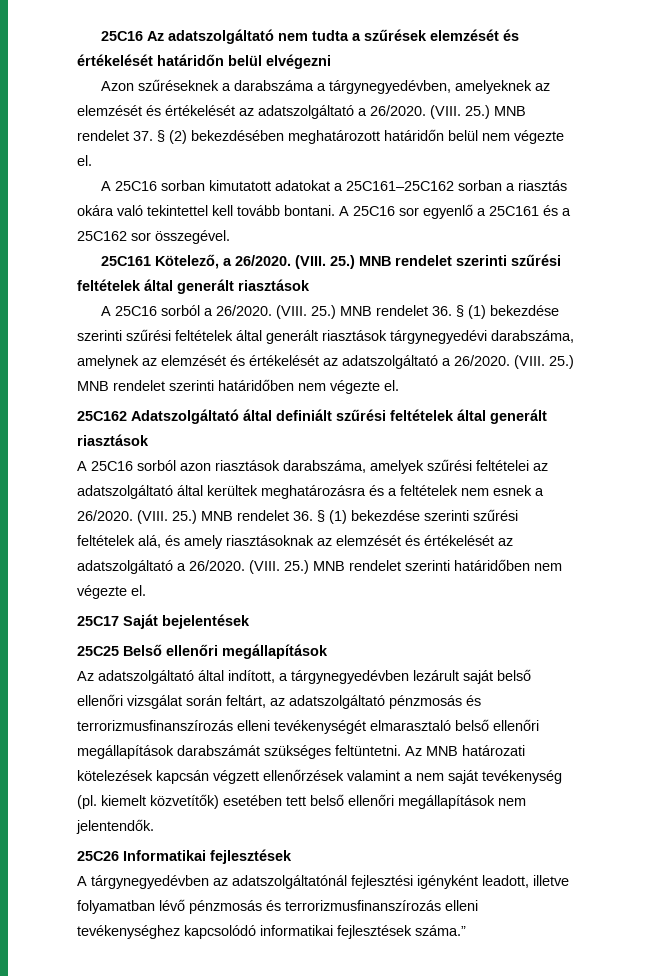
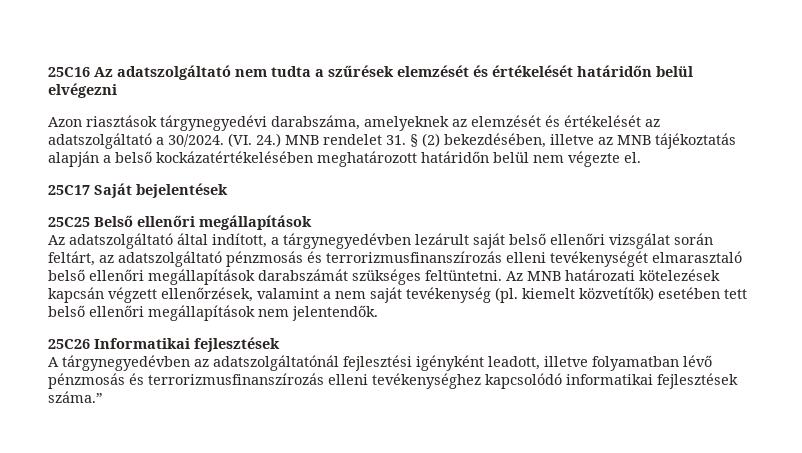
[138,79,452,94] szűréseknek a darabszáma a tárgynegyedévben, -> [86,115,360,131] riasztások tárgynegyedévi darabszáma,
[370,105,526,119] [77,130,153,141] 26/2020. (VIII. 25.) MNB rendelet 37. -> [168,133,406,147] 30/2024. (VI. 24.) MNB rendelet 31.
[191,130,284,141] bekezdésében -> [444,133,736,149] [48,151,313,167] bekezdésében, illetve az MNB tájékoztatás alapján a belső kockázatértékelésében
[101,180,568,191] [77,204,571,219] [77,230,230,244] [101,254,562,269] [77,279,310,294] [101,305,560,319] [77,329,574,344] [77,355,574,369] [77,379,399,394] [77,409,547,424] [77,434,149,446] [77,459,548,474] [77,485,544,499] [77,509,518,524] [77,535,513,549] [77,559,562,574] [77,585,146,599] // A 25C16 sorban kimutatott adatokat a 25C161–25C162 sorban a riasztás okára való tekintettel kell tovább bontani. A 25C16 sor egyenlő a 25C161 és a 25C162 sor összegével. // 25C161 Kötelező, a 26/2020. (VIII. 25.) MNB rendelet szerinti szűrési feltételek által generált riasztások // A 25C16 sorból a 26/2020. (VIII. 25.) MNB rendelet 36. § (1) bekezdése szerinti szűrési feltételek által generált riasztások tárgynegyedévi darabszáma, amelynek az elemzését és értékelését az adatszolgáltató a 26/2020. (VIII. 25.) MNB rendelet szerinti határidőben nem végezte el. // 25C162 Adatszolgáltató által definiált szűrési feltételek által generált riasztások // A 25C16 sorból azon riasztások darabszáma, amelyek szűrési feltételei az adatszolgáltató által kerültek meghatározásra és a feltételek nem esnek a 26/2020. (VIII. 25.) MNB rendelet 36. § (1) bekezdése szerinti szűrési feltételek alá, és amely riasztásoknak az elemzését és értékelését az adatszolgáltató a 26/2020. (VIII. 25.) MNB rendelet szerinti határidőben nem végezte el. -> (641, 157) none
[263,769,344,781] ellenőrzések -> [161,287,253,302] ellenőrzések,

